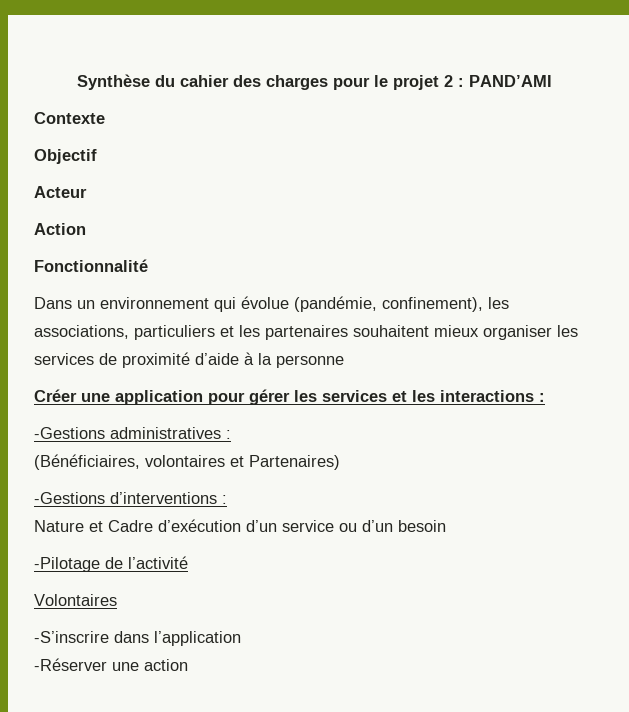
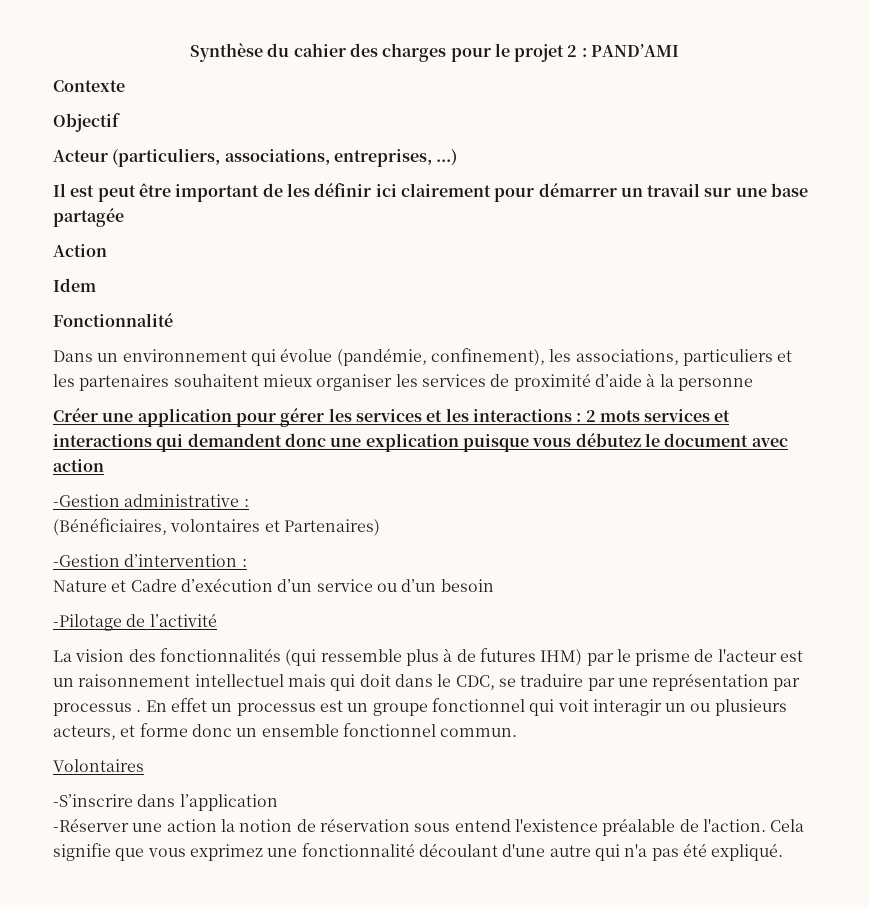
(87, 192) none -> [112,148,458,167] [53,183,809,202] [53,208,124,227] (particuliers, associations, entreprises, ...) // Il est peut être important de les définir ici clairement pour démarrer un travail sur une base partagée
(86, 229) none -> [53,278,96,292] // Idem
[34,427,221,439] // -Gestions administratives -> [585,409,731,422] [53,433,788,452] [53,459,104,472] [53,494,240,507] 2 mots services et interactions qui demandent donc une explication puisque vous débutez le document avec action // -Gestion administrative
[34,492,217,504] -Gestions d’interventions -> [53,554,238,567] -Gestion d’intervention
(188, 562) none -> [53,648,804,666] [53,673,801,691] [53,698,787,716] [53,723,518,740] // La vision des fonctionnalités (qui ressemble plus à de futures IHM) par le prisme de l'acteur est un raisonnement intellectuel mais qui doit dans le CDC, se traduire par une représentation par processus . En effet un processus est un groupe fonctionnel qui voit interagir un ou plusieurs acteurs, et forme donc un ensemble fonctionnel commun.
(188, 665) none -> [220,818,805,836] [53,843,784,861] la notion de réservation sous entend l'existence préalable de l'action. Cela signifie que vous exprimez une fonctionnalité découlant d'une autre qui n'a pas été expliqué.

